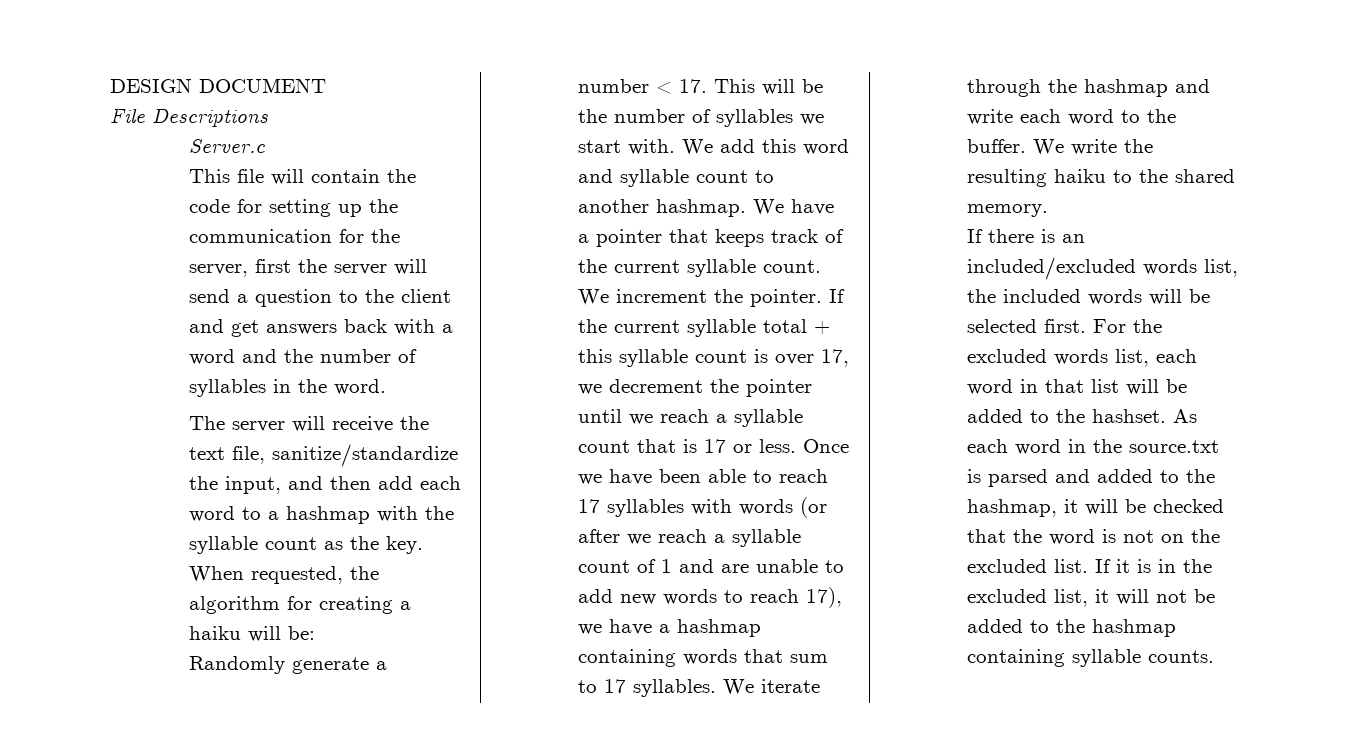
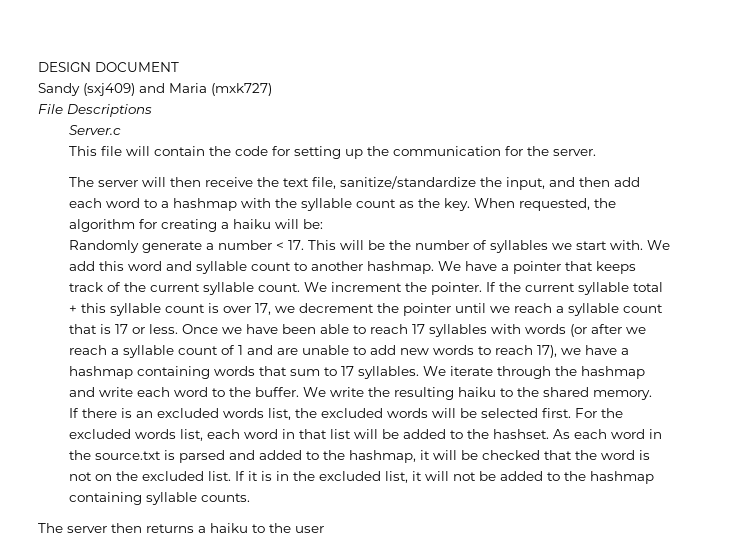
(326, 85) none -> [38,83,272,96] // Sandy (sxj409) and Maria (mxk727)
[188,259,427,277] [188,289,451,307] [188,319,453,337] [188,349,417,365] [188,379,386,397] server, first the server will send a question to the client and get answers back with a word and the number of syllables in the word. -> [552,149,596,156] server.
(325, 424) none -> [169,177,201,187] then
[966,257,1136,280] included/excluded -> [156,408,219,418] excluded
[1002,289,1081,303] included -> [320,408,383,418] excluded
(1214, 656) none -> [38,523,324,533] // The server then returns a haiku to the user

